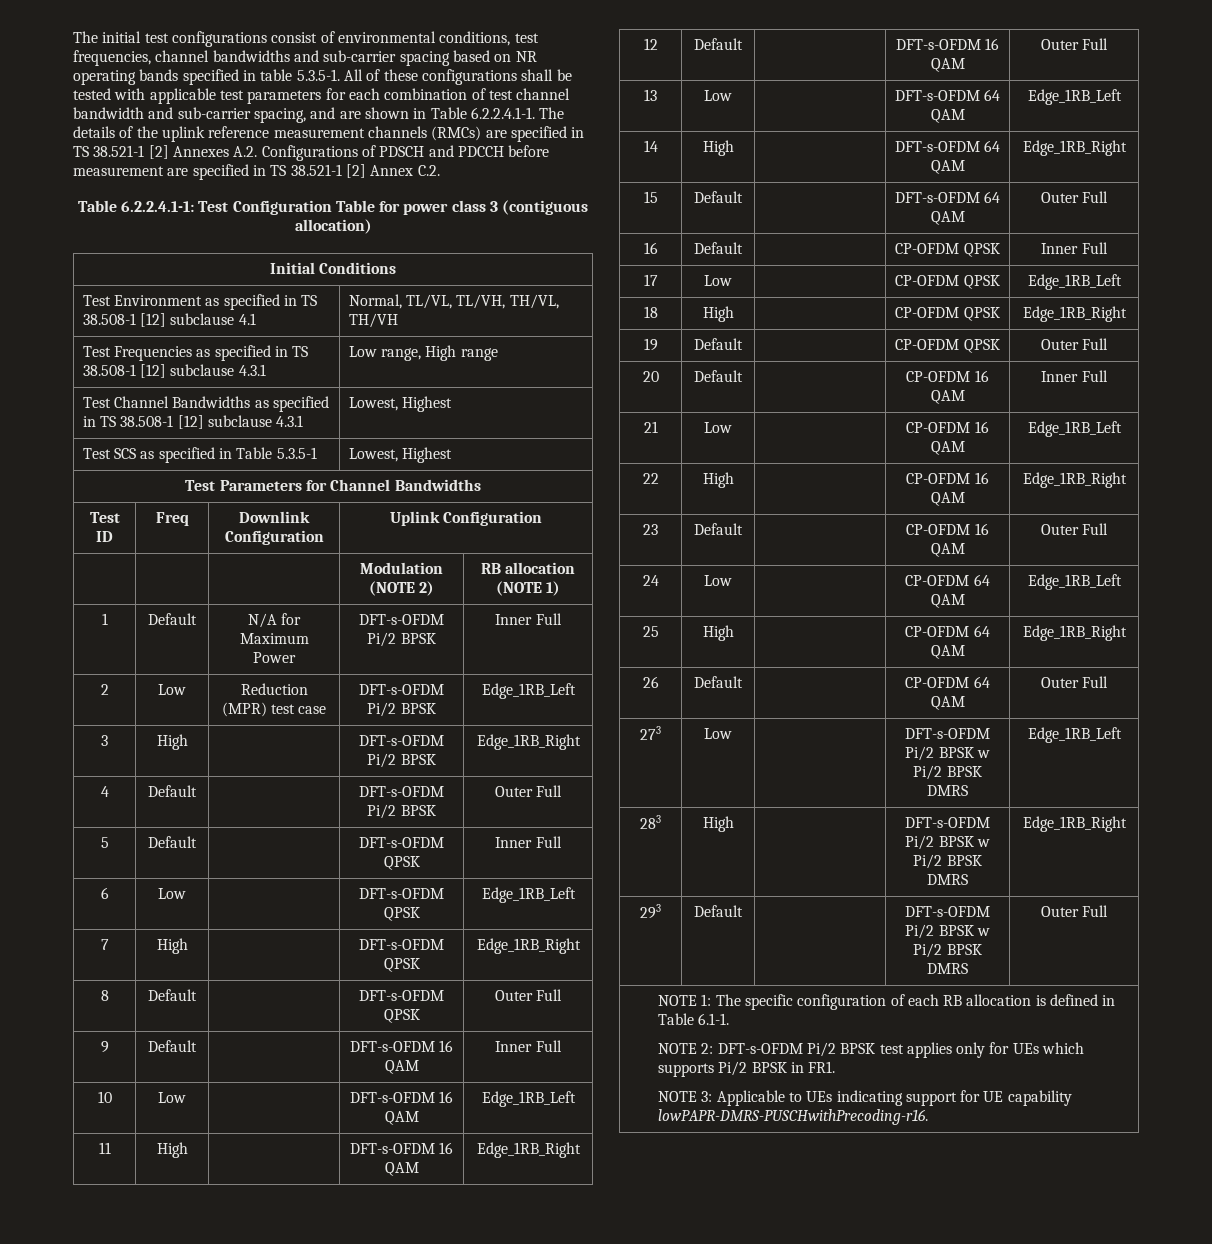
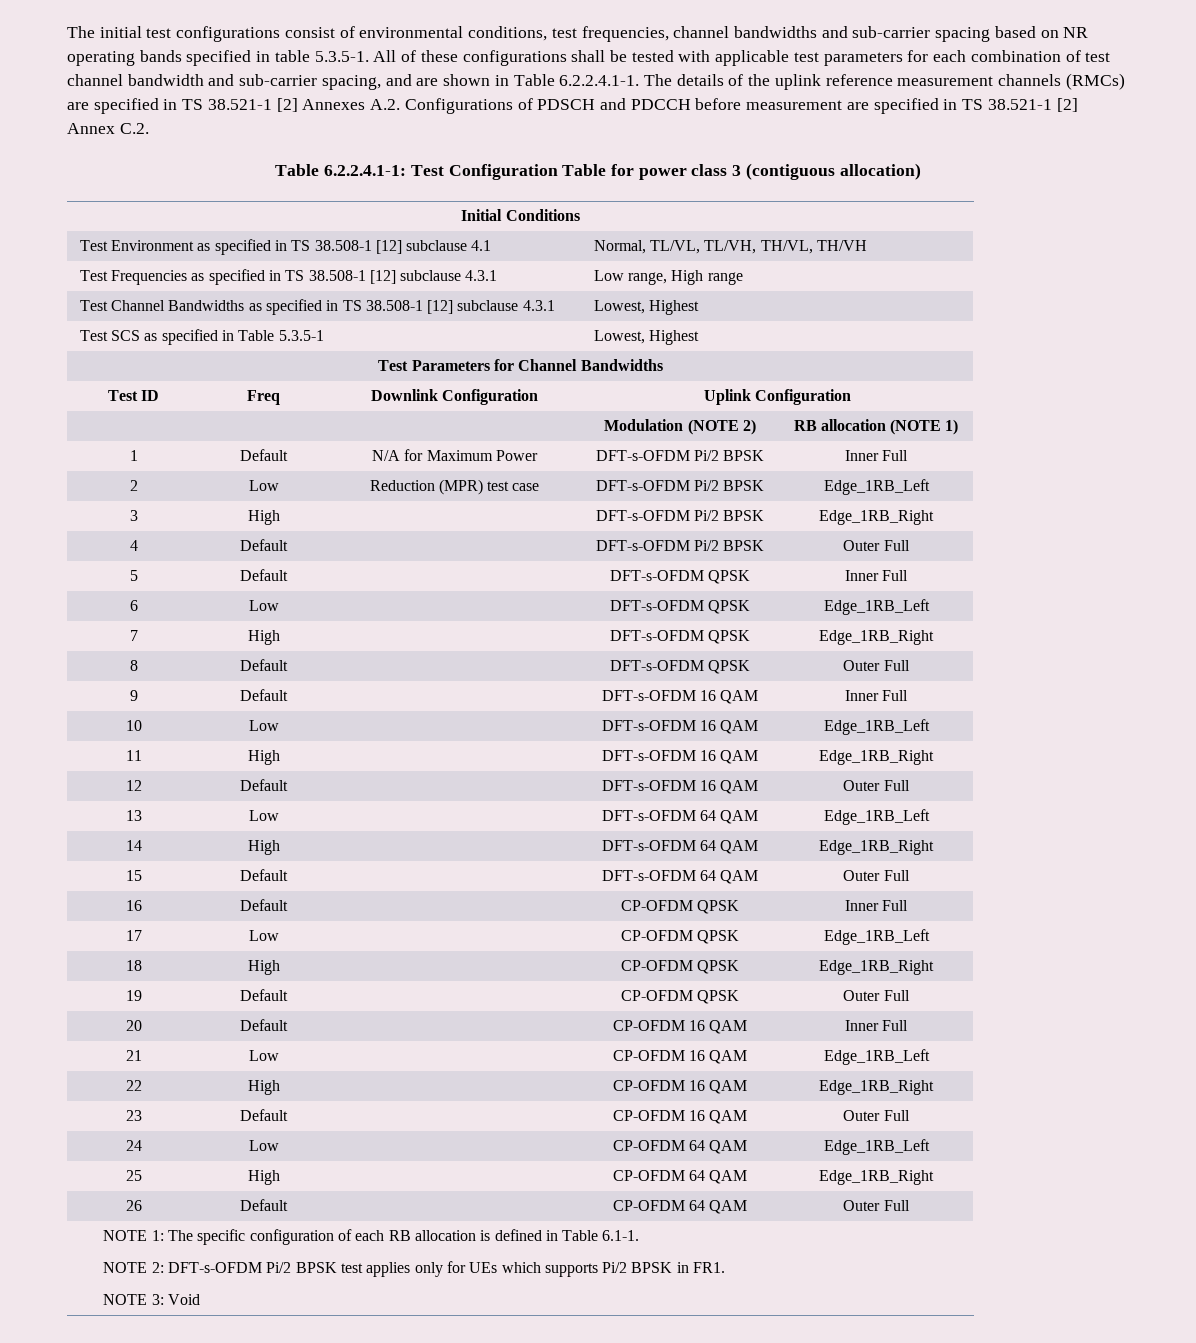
[640,726,661,740] [704,728,732,739] [905,728,990,739] [905,746,990,761] [913,765,982,780] [927,785,968,796] [1027,727,1122,743] [640,815,661,829] [702,816,734,832] [905,817,990,828] [905,835,990,850] [913,854,982,869] [927,874,968,885] [1022,816,1127,832] [640,904,661,919] [694,905,743,917] [905,906,990,917] [905,924,990,939] [913,943,982,958] [927,963,968,974] [1040,905,1109,917] // 273 | Low | | DFT-s-OFDM Pi/2 BPSK w Pi/2 BPSK DMRS | Edge_1RB_Left // 283 | High | | DFT-s-OFDM Pi/2 BPSK w Pi/2 BPSK DMRS | Edge_1RB_Right // 293 | Default | | DFT-s-OFDM Pi/2 BPSK w Pi/2 BPSK DMRS | Outer Full -> (910, 1205) none
[716,1090,1072,1106] [657,1109,928,1125] Applicable to UEs indicating support for UE capability lowPAPR-DMRS-PUSCHwithPrecoding-r16. -> [167,1294,200,1305] Void

